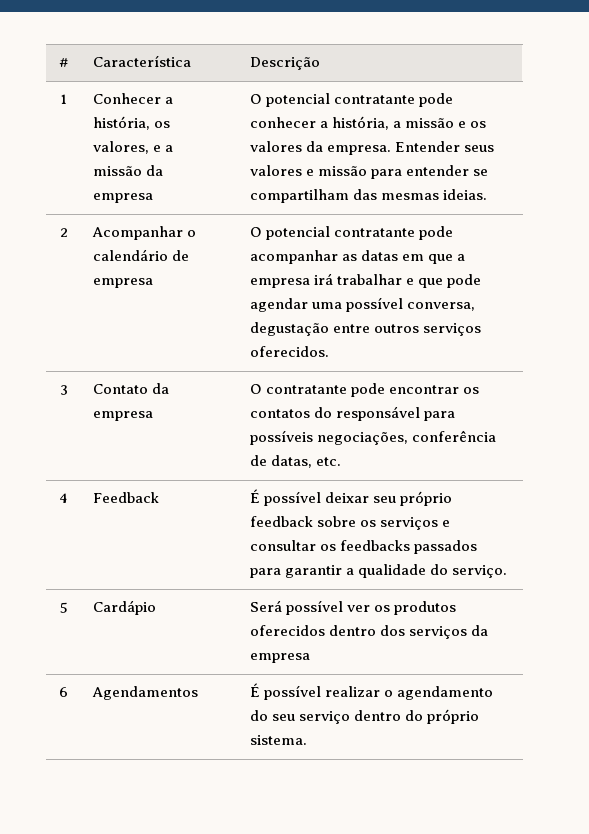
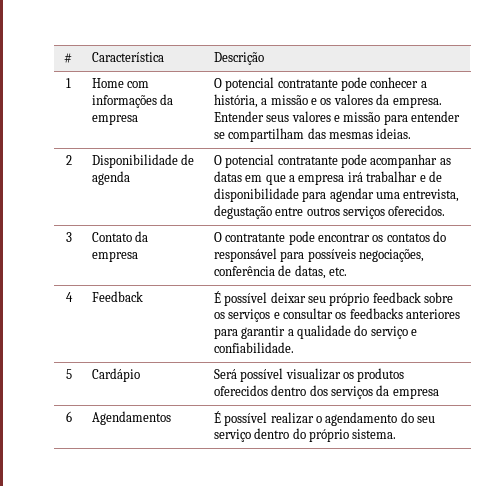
[92,93,173,104] [92,116,170,130] [92,141,173,154] [92,166,142,176] Conhecer a história, os valores, e a missão -> [91,78,150,88] [91,95,157,108] Home com informações
[91,226,196,240] [92,249,189,261] [92,278,153,288] Acompanhar o calendário de empresa -> [91,154,195,168] [91,171,130,185] Disponibilidade de agenda
[417,274,481,288] [249,297,475,312] que pode agendar uma possível conversa, -> [428,171,442,182] [213,188,460,202] de disponibilidade para agendar uma entrevista,
[413,540,477,554] passados -> [406,309,461,319] anteriores
[451,565,507,578] serviço. -> [370,326,418,339] [213,342,294,353] serviço e confiabilidade.
[346,605,370,612] ver -> [285,368,341,380] visualizar

